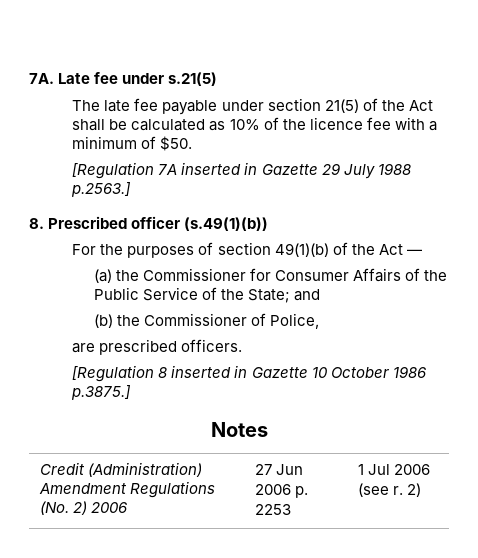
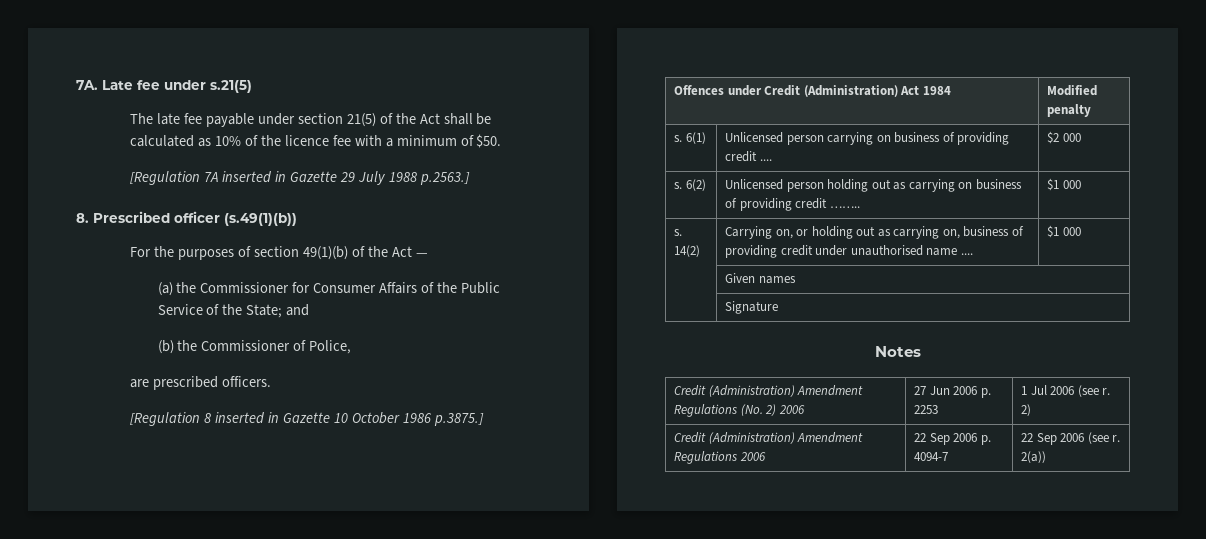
(132, 392) none -> [674,85,951,97] [1047,85,1098,96] [1047,104,1092,117] [674,132,706,144] [725,132,1010,145] [725,151,772,162] [1047,131,1081,144] [674,179,706,191] [725,179,1022,192] [725,198,860,211] [1047,178,1081,191] [674,229,683,236] [674,245,701,257] [725,226,1024,239] [725,245,973,258] [1047,225,1081,238] [725,273,796,284] [725,301,779,314] // Offences under Credit (Administration) Act 1984 | Modified penalty // s. 6(1) | Unlicensed person carrying on business of providing credit .... | $2 000 // s. 6(2) | Unlicensed person holding out as carrying on business of providing credit …….. | $1 000 // s. 14(2) | Carrying on, or holding out as carrying on, business of providing credit under unauthorised name .... | $1 000 // | Given names // | Signature
(421, 490) none -> [674,432,864,444] [674,451,766,464] [914,433,991,445] [914,452,949,461] [1021,432,1121,445] [1021,451,1047,463] // Credit (Administration) Amendment Regulations 2006 | 22 Sep 2006 p. 4094-7 | 22 Sep 2006 (see r. 2(a))

